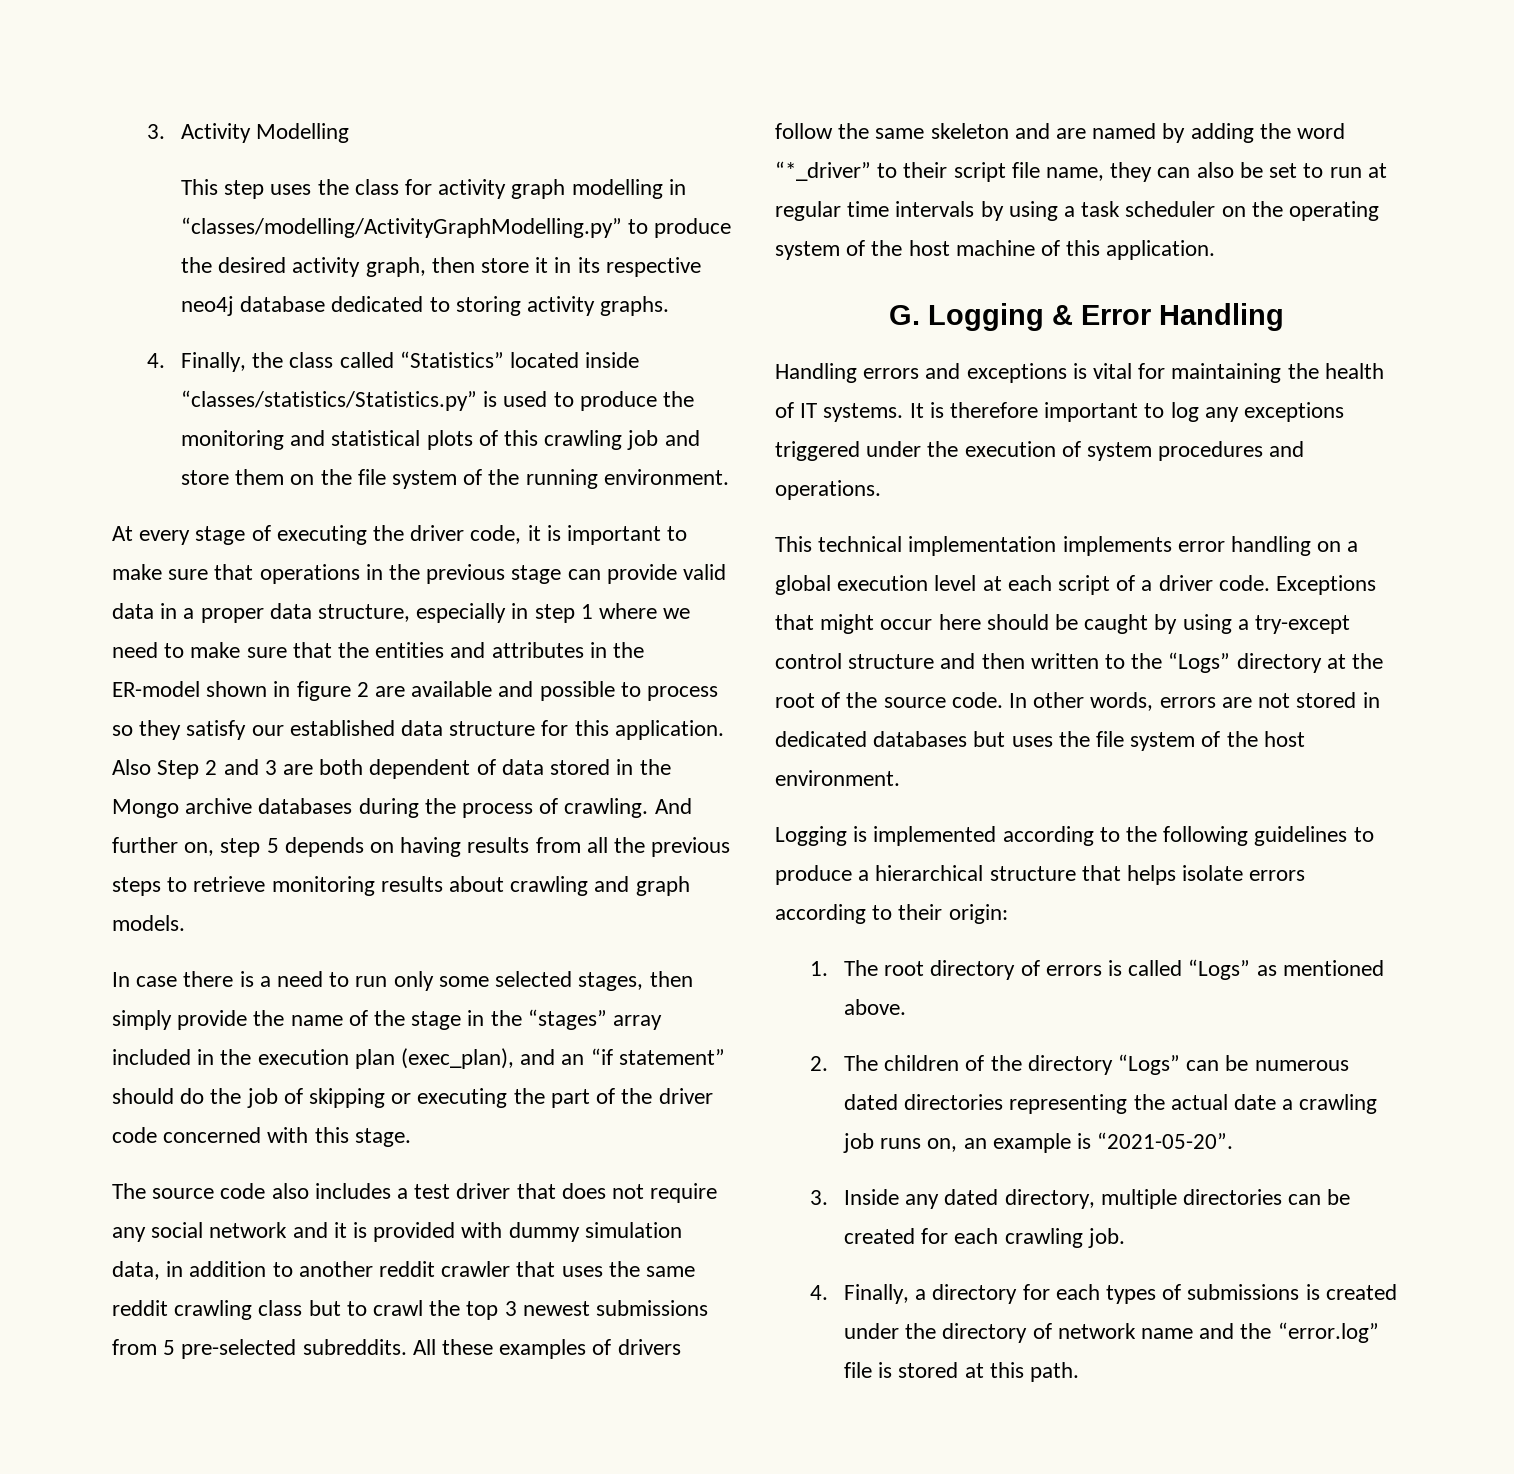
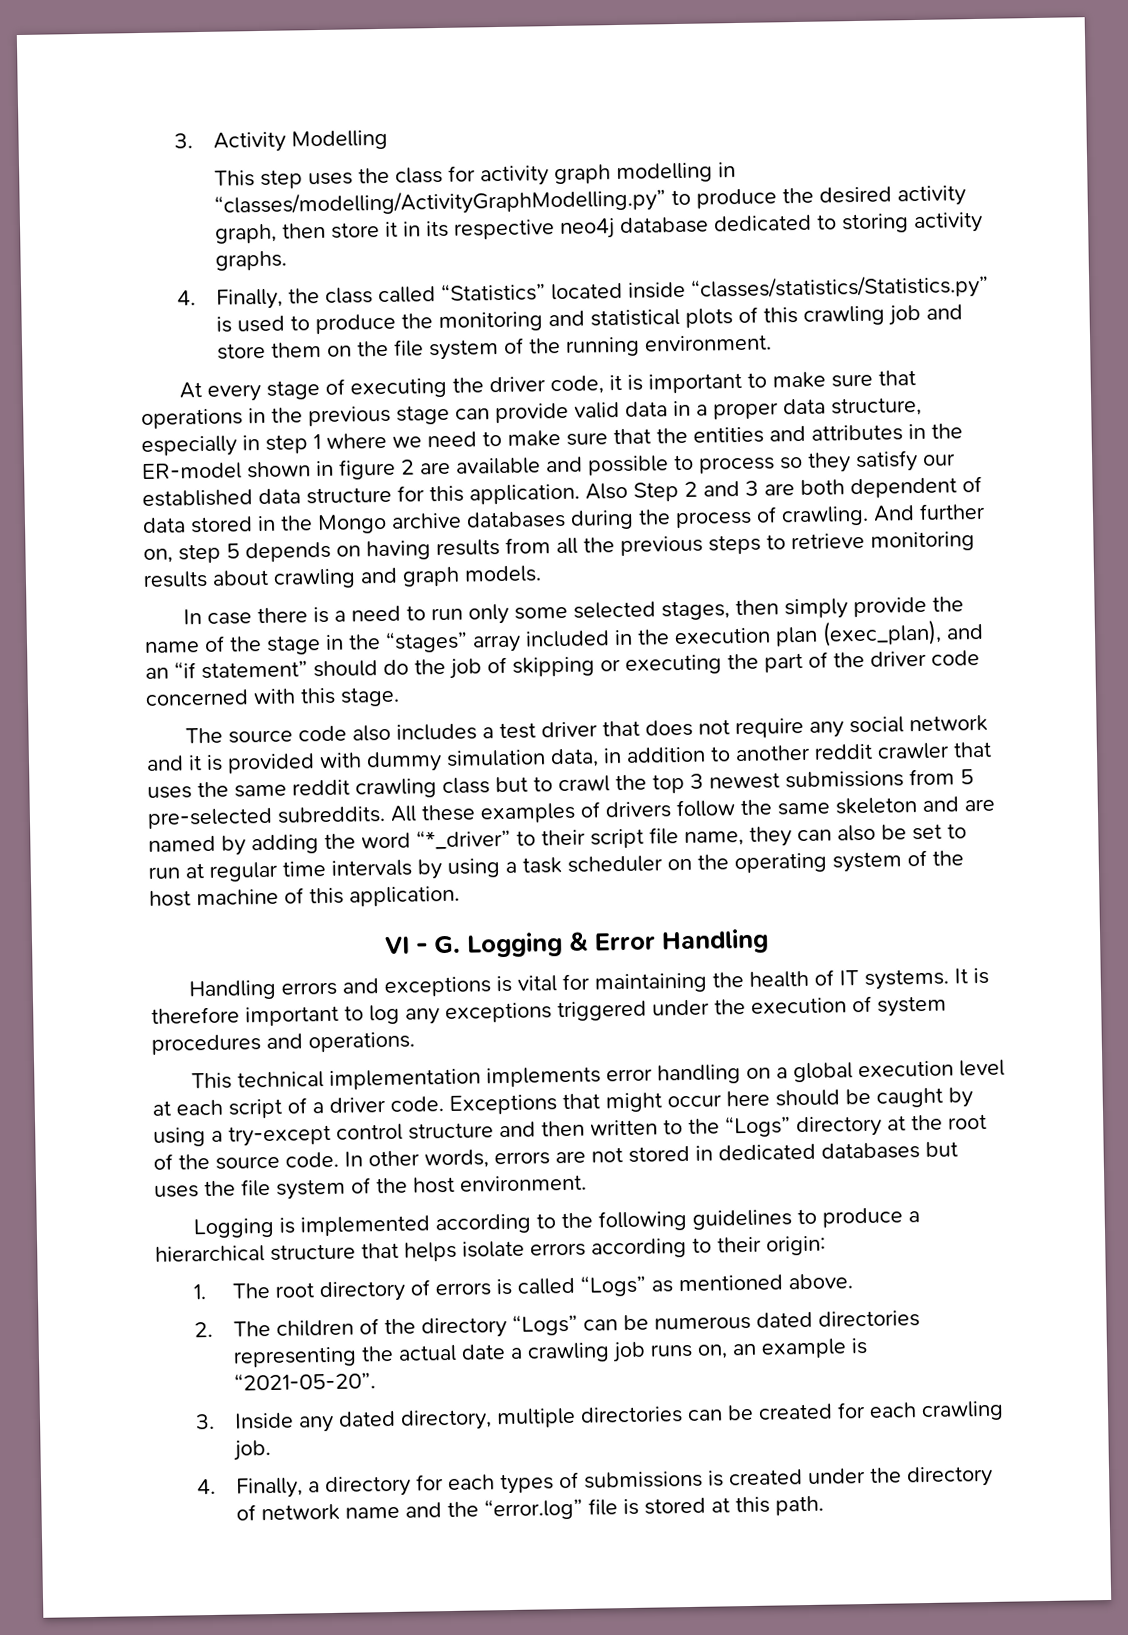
(1216, 250) none -> [383,936,428,955] VI -

